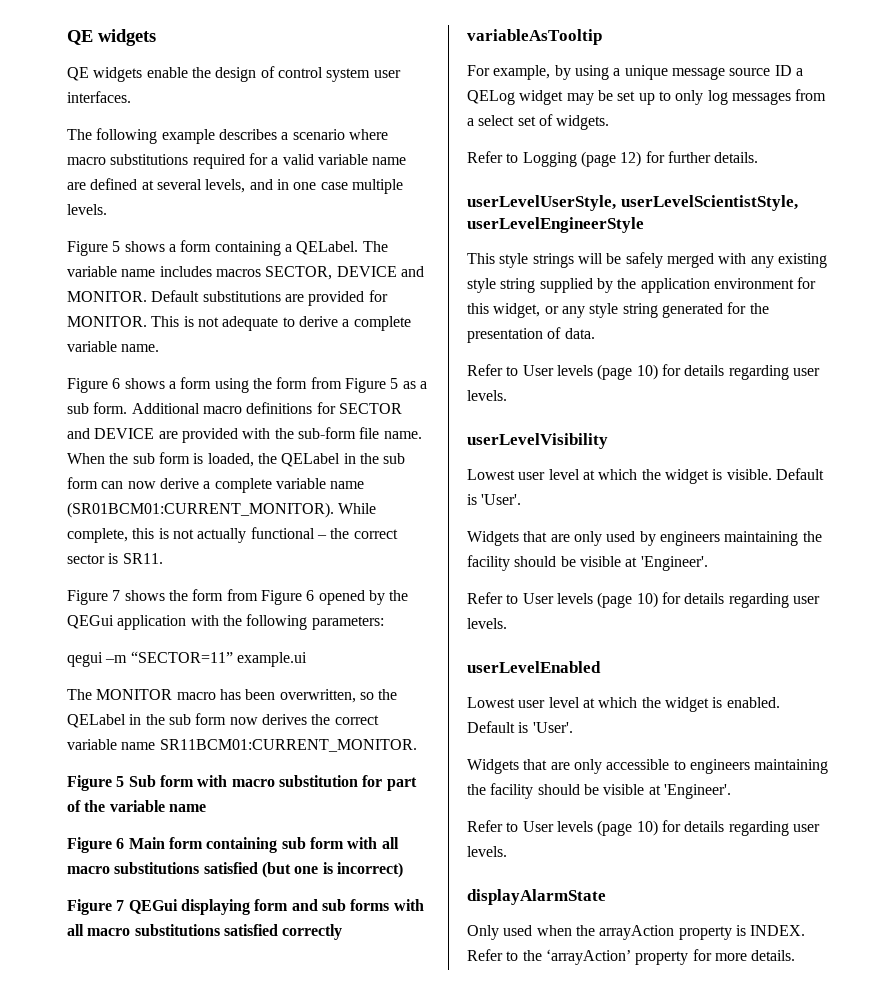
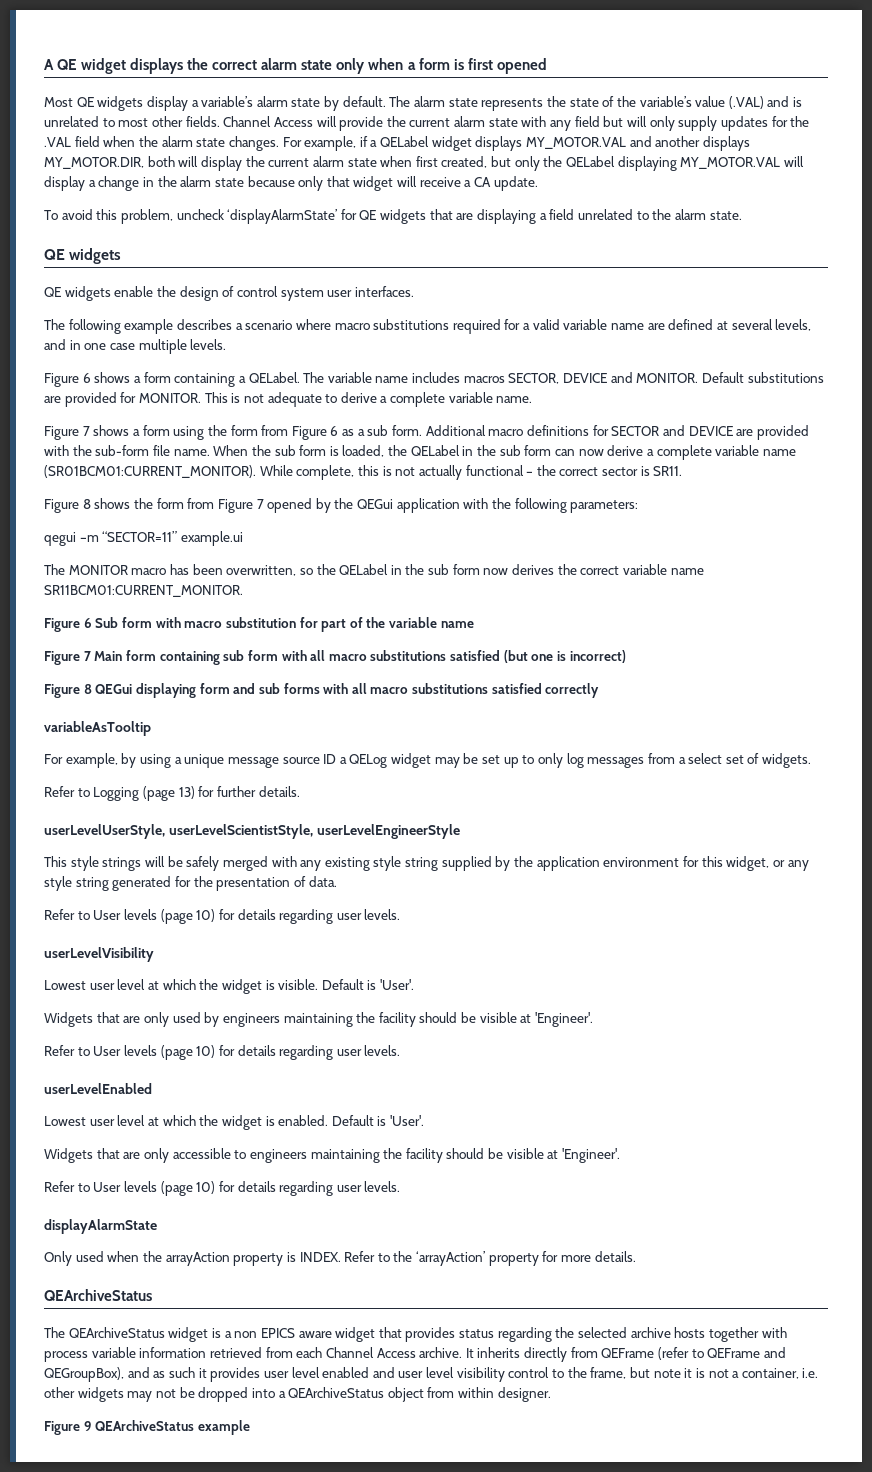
(67, 37) none -> [44,58,547,74] [44,96,803,111] [44,116,810,131] [44,136,750,151] [44,156,804,171] [44,176,538,191] [44,209,742,224] A QE widget displays the correct alarm state only when a form is first opened // Most QE widgets display a variable’s alarm state by default. The alarm state represents the state of the variable’s value (.VAL) and is unrelated to most other fields. Channel Access will provide the current alarm state with any field but will only supply updates for the .VAL field when the alarm state changes. For example, if a QELabel widget displays MY_MOTOR.VAL and another displays MY_MOTOR.DIR, both will display the current alarm state when first created, but only the QELabel displaying MY_MOTOR.VAL will display a change in the alarm state because only that widget will receive a CA update. // To avoid this problem, uncheck ‘displayAlarmState’ for QE widgets that are displaying a field unrelated to the alarm state. //
[112,241,121,252] 5 -> [82,373,91,383] 6
[112,378,121,389] 6 -> [82,426,90,436] 7
[390,378,399,389] 5 -> [330,426,339,436] 6
[112,590,121,601] 7 -> [82,499,91,509] 8
[306,590,315,601] 6 -> [256,499,264,509] 7
[116,776,125,787] 5 -> [83,618,92,628] 6
[116,838,125,849] 6 -> [83,651,91,661] 7
[116,900,125,911] 7 -> [83,684,92,694] 8
[620,151,642,167] 12) -> [178,786,195,799] 13)
(796, 955) none -> [44,1289,152,1301] [44,1327,787,1342] [44,1347,786,1362] [44,1367,819,1382] [44,1387,551,1402] [44,1420,250,1435] // QEArchiveStatus // The QEArchiveStatus widget is a non EPICS aware widget that provides status regarding the selected archive hosts together with process variable information retrieved from each Channel Access archive. It inherits directly from QEFrame (refer to QEFrame and QEGroupBox), and as such it provides user level enabled and user level visibility control to the frame, but note it is not a container, i.e. other widgets may not be dropped into a QEArchiveStatus object from within designer. // Figure 9 QEArchiveStatus example

